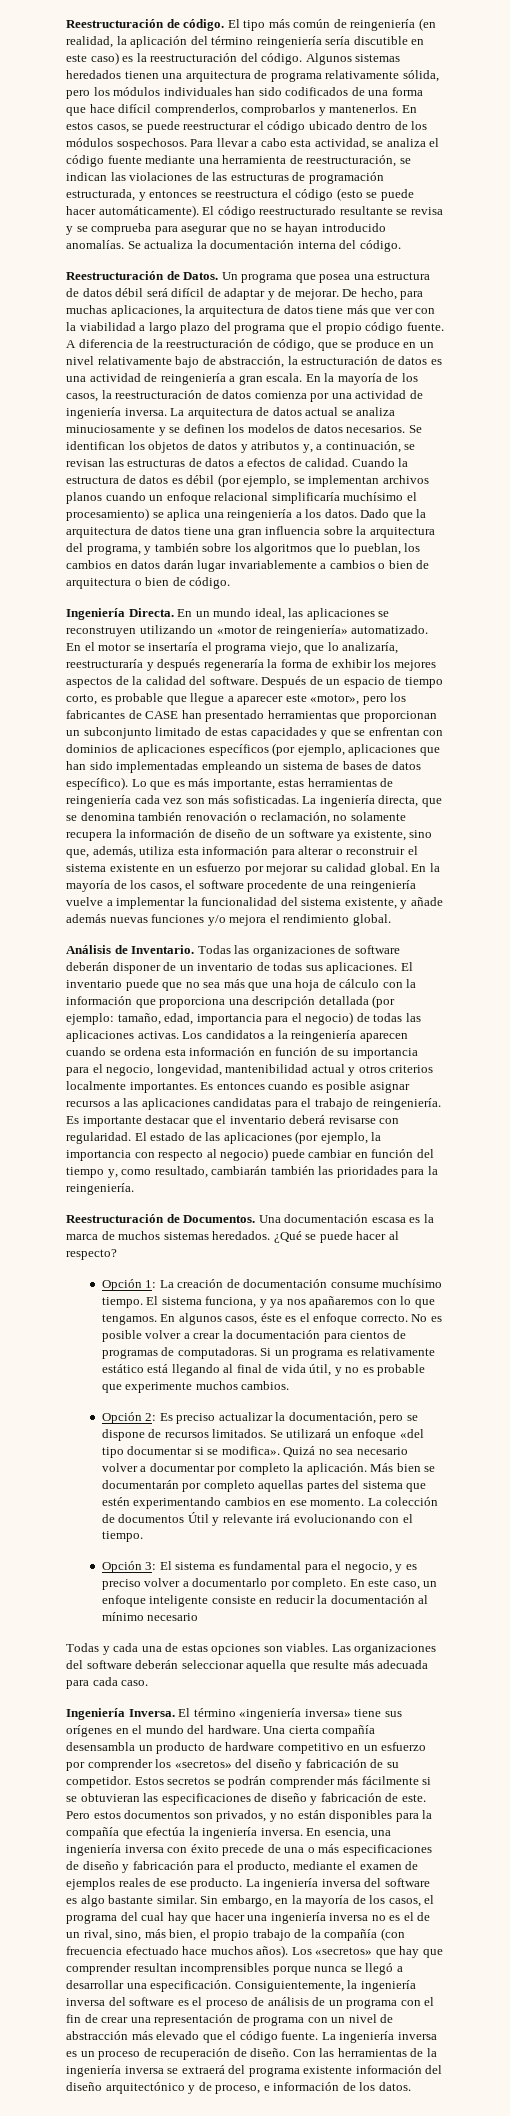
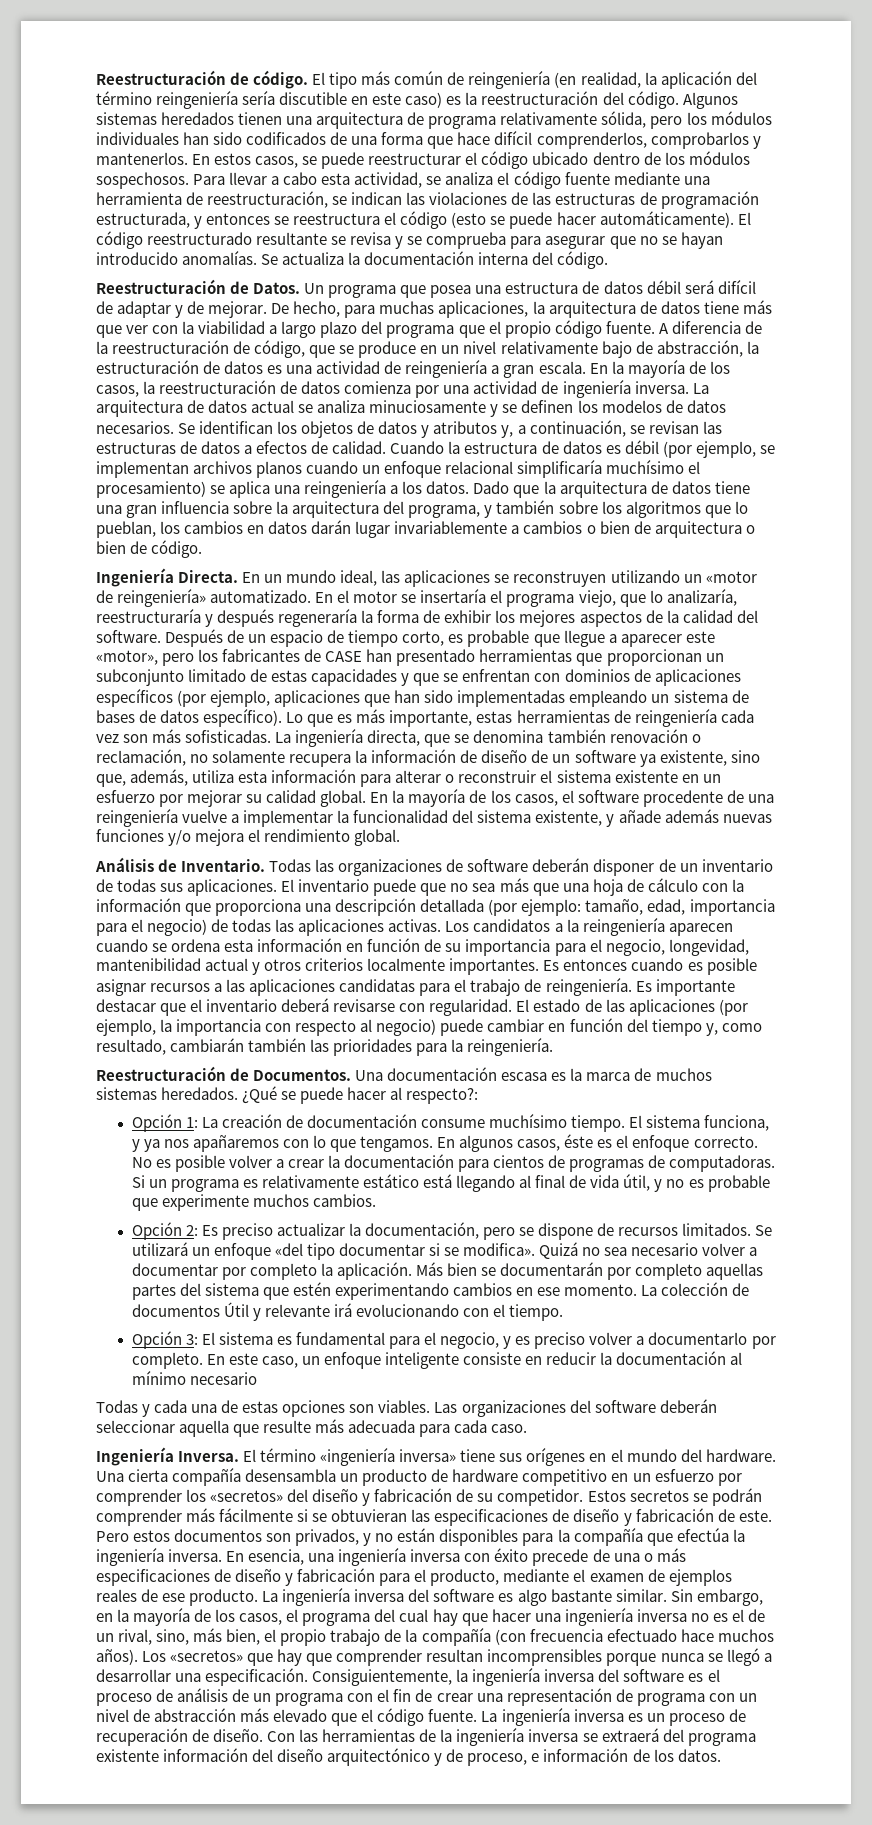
[66,1249,117,1260] respecto? -> [406,1088,479,1104] respecto?:

